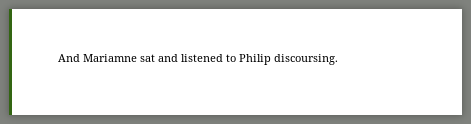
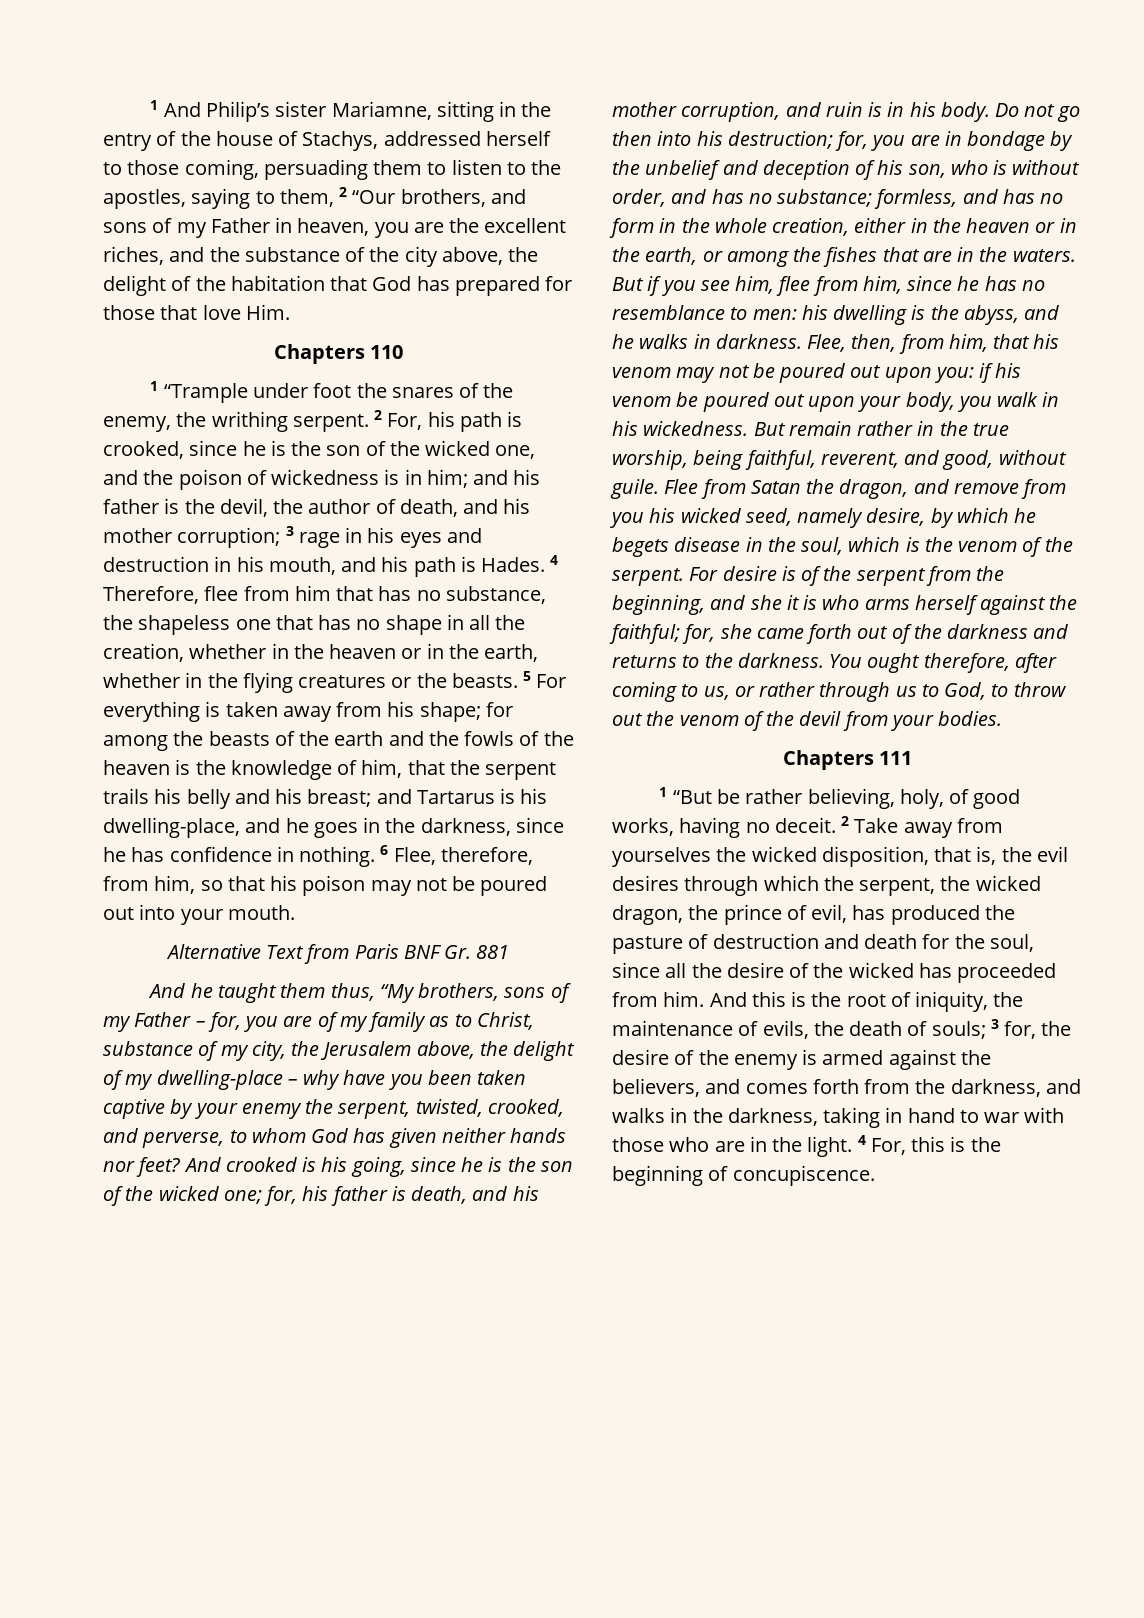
[58,54,338,65] And Mariamne sat and listened to Philip discoursing. -> [150,100,552,122] [103,131,551,151] [103,159,562,180] [103,187,526,209] [103,217,567,238] [103,246,539,267] [103,275,573,296] [103,304,290,320] [273,344,404,364] [150,381,514,403] [103,410,523,432] [103,440,536,459] [103,469,541,490] [103,498,531,517] [103,526,482,548] [103,555,559,577] [103,585,546,604] [103,614,526,635] [103,643,539,662] [103,671,567,693] [103,701,513,722] [103,731,574,751] [103,759,557,780] [103,788,548,809] [103,817,564,838] [103,845,533,867] [103,875,548,896] [103,904,295,925] [165,944,510,964] [148,983,571,1003] [103,1012,534,1032] [103,1041,576,1061] [103,1070,527,1090] [103,1099,564,1119] [103,1128,567,1148] [103,1157,573,1177] [103,1186,539,1206] [612,102,1080,122] [612,131,1074,151] [612,160,1081,180] [612,189,1064,209] [609,218,1077,238] [612,247,1076,267] [612,276,1045,296] [612,305,1060,325] [612,334,1060,354] [612,363,1022,383] [612,392,1060,412] [612,421,1009,436] [612,450,1067,470] [610,479,1067,499] [610,508,1037,528] [612,537,1073,557] [612,566,1005,586] [612,595,1078,615] [609,624,1069,644] [612,653,1057,673] [612,682,1067,702] [612,711,1003,731] [782,750,913,770] [659,787,1021,809] [612,816,1003,838] [612,846,1068,867] [612,875,1041,896] [612,904,1015,925] [612,933,1034,954] [612,962,1057,983] [612,991,1024,1012] [612,1019,1072,1039] [612,1049,991,1070] [612,1078,1081,1097] [612,1107,1065,1128] [612,1135,1001,1157] [612,1165,875,1186] 1 And Philip’s sister Mariamne, sitting in the entry of the house of Stachys, addressed herself to those coming, persuading them to listen to the apostles, saying to them, 2 “Our brothers, and sons of my Father in heaven, you are the excellent riches, and the substance of the city above, the delight of the habitation that God has prepared for those that love Him. // Chapters 110 // 1 “Trample under foot the snares of the enemy, the writhing serpent. 2 For, his path is crooked, since he is the son of the wicked one, and the poison of wickedness is in him; and his father is the devil, the author of death, and his mother corruption; 3 rage in his eyes and destruction in his mouth, and his path is Hades. 4 Therefore, flee from him that has no substance, the shapeless one that has no shape in all the creation, whether in the heaven or in the earth, whether in the flying creatures or the beasts. 5 For everything is taken away from his shape; for among the beasts of the earth and the fowls of the heaven is the knowledge of him, that the serpent trails his belly and his breast; and Tartarus is his dwelling-place, and he goes in the darkness, since he has confidence in nothing. 6 Flee, therefore, from him, so that his poison may not be poured out into your mouth. // Alternative Text from Paris BNF Gr. 881 // And he taught them thus, “My brothers, sons of my Father – for, you are of my family as to Christ, substance of my city, the Jerusalem above, the delight of my dwelling-place – why have you been taken captive by your enemy the serpent, twisted, crooked, and perverse, to whom God has given neither hands nor feet? And crooked is his going, since he is the son of the wicked one; for, his father is death, and his mother corruption, and ruin is in his body. Do not go then into his destruction; for, you are in bondage by the unbelief and deception of his son, who is without order, and has no substance; formless, and has no form in the whole creation, either in the heaven or in the earth, or among the fishes that are in the waters. But if you see him, flee from him, since he has no resemblance to men: his dwelling is the abyss, and he walks in darkness. Flee, then, from him, that his venom may not be poured out upon you: if his venom be poured out upon your body, you walk in his wickedness. But remain rather in the true worship, being faithful, reverent, and good, without guile. Flee from Satan the dragon, and remove from you his wicked seed, namely desire, by which he begets disease in the soul, which is the venom of the serpent. For desire is of the serpent from the beginning, and she it is who arms herself against the faithful; for, she came forth out of the darkness and returns to the darkness. You ought therefore, after coming to us, or rather through us to God, to throw out the venom of the devil from your bodies. // Chapters 111 // 1 “But be rather believing, holy, of good works, having no deceit. 2 Take away from yourselves the wicked disposition, that is, the evil desires through which the serpent, the wicked dragon, the prince of evil, has produced the pasture of destruction and death for the soul, since all the desire of the wicked has proceeded from him. And this is the root of iniquity, the maintenance of evils, the death of souls; 3 for, the desire of the enemy is armed against the believers, and comes forth from the darkness, and walks in the darkness, taking in hand to war with those who are in the light. 4 For, this is the beginning of concupiscence.

